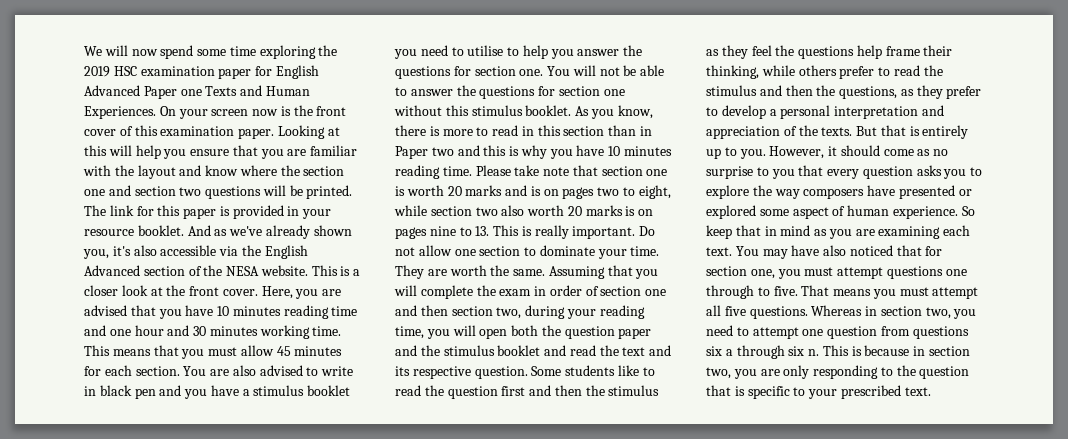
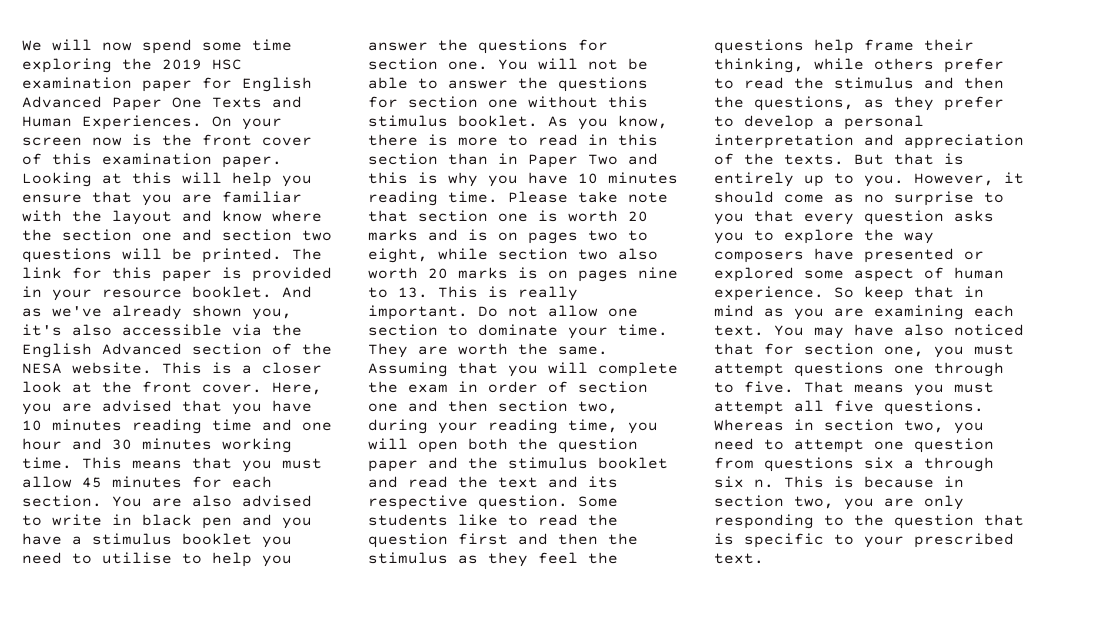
[180,89,202,96] one -> [172,97,202,108] One
[431,147,454,156] two -> [588,154,618,165] Two

